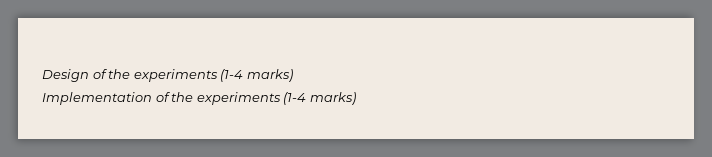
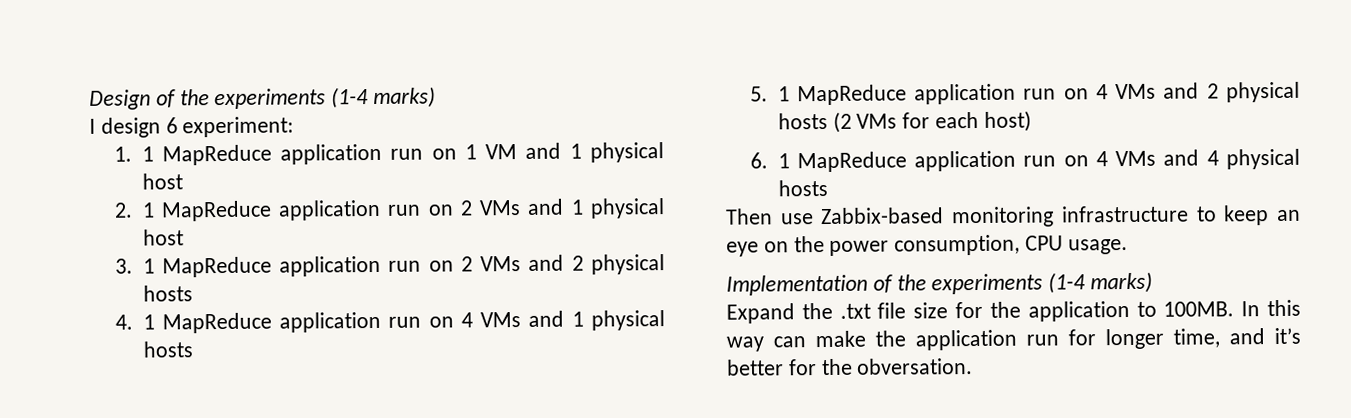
(293, 75) none -> [89,116,295,138] [113,142,665,166] [141,173,183,190] [113,198,666,222] [142,229,184,246] [114,254,666,278] [142,285,193,302] [114,310,666,334] [142,341,193,358] [749,81,1300,106] [777,110,1032,133] [749,148,1300,173] [777,179,828,197] [725,205,1301,228] [726,234,1128,257] // I design 6 experiment: // 1. 1 MapReduce application run on 1 VM and 1 physical host // 2. 1 MapReduce application run on 2 VMs and 1 physical host // 3. 1 MapReduce application run on 2 VMs and 2 physical hosts // 4. 1 MapReduce application run on 4 VMs and 1 physical hosts // 5. 1 MapReduce application run on 4 VMs and 2 physical hosts (2 VMs for each host) // 6. 1 MapReduce application run on 4 VMs and 4 physical hosts // Then use Zabbix-based monitoring infrastructure to keep an eye on the power consumption, CPU usage.
(356, 98) none -> [726,299,1301,324] [726,327,1301,352] [727,358,974,376] // Expand the .txt file size for the application to 100MB. In this way can make the application run for longer time, and it’s better for the obversation.

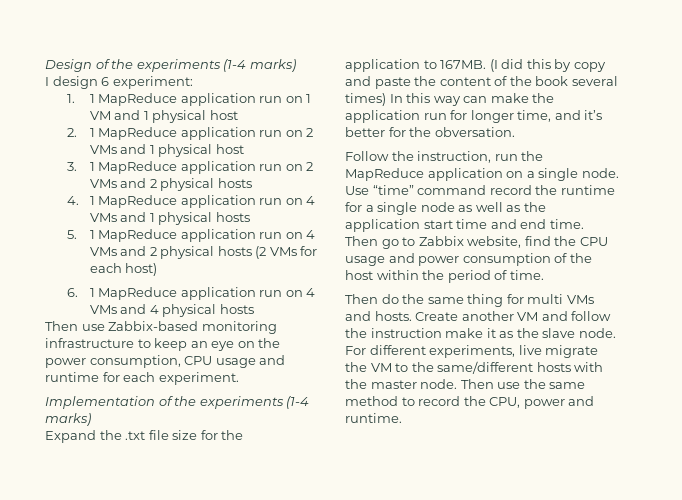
[1067,239,1128,255] usage. -> [215,355,286,368] [45,372,239,385] usage and runtime for each experiment.
[1163,301,1235,317] 100MB. -> [440,59,606,72] [345,76,618,89] [345,93,386,106] 167MB. (I did this by copy and paste the content of the book several times)
(974, 366) none -> [345,151,544,163] [345,168,619,181] [345,185,615,195] [345,202,546,215] [345,219,584,232] [345,236,608,249] [345,253,592,266] [345,270,544,283] [345,294,594,307] [345,311,612,321] [345,328,616,338] [345,345,599,358] [345,361,604,374] [345,379,586,389] [345,396,595,409] [345,413,402,423] // Follow the instruction, run the MapReduce application on a single node. Use “time” command record the runtime for a single node as well as the application start time and end time. Then go to Zabbix website, find the CPU usage and power consumption of the host within the period of time. // Then do the same thing for multi VMs and hosts. Create another VM and follow the instruction make it as the slave node. For different experiments, live migrate the VM to the same/different hosts with the master node. Then use the same method to record the CPU, power and runtime.

